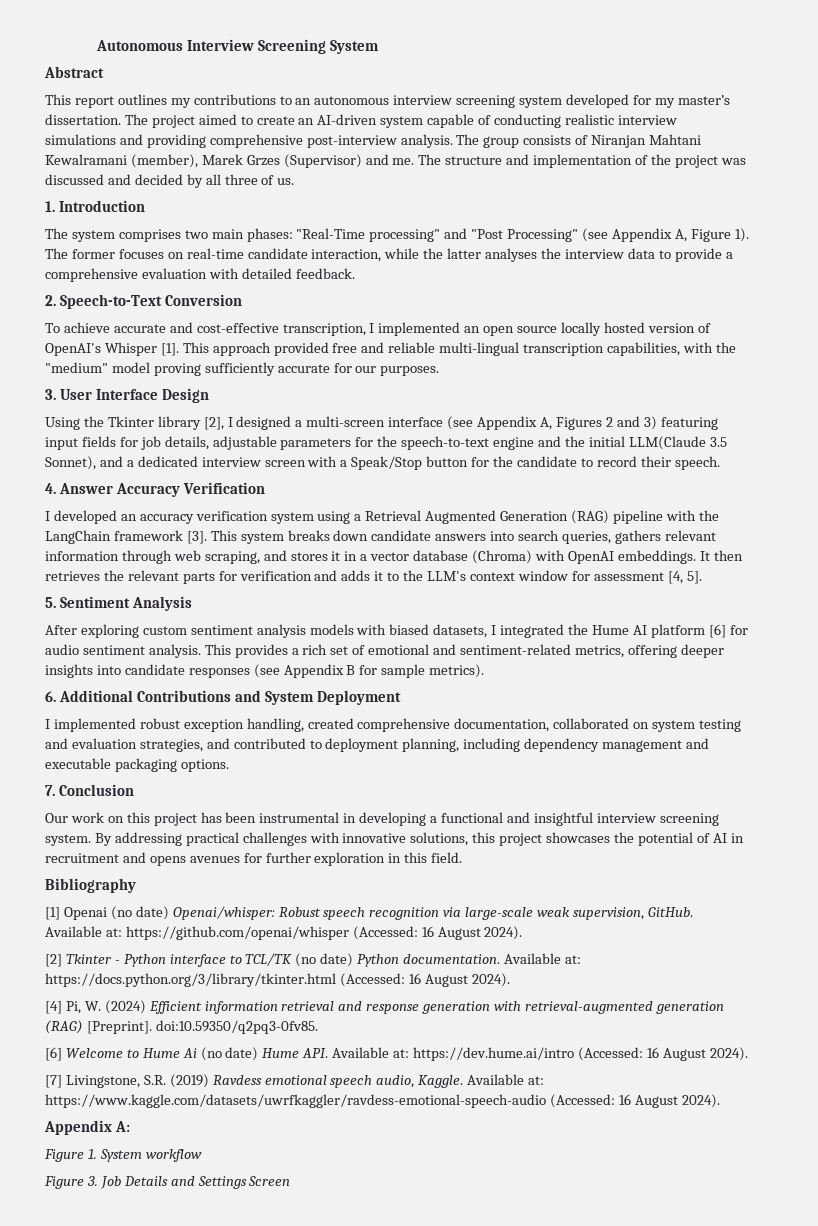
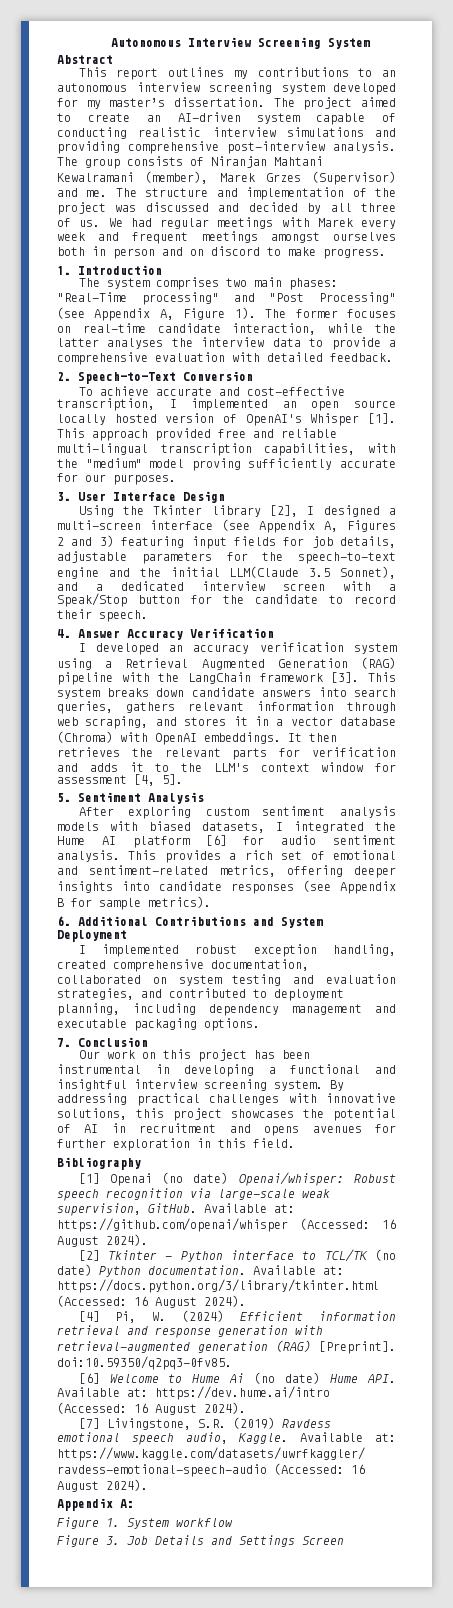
(295, 181) none -> [108,217,396,229] [57,231,396,244] [57,246,386,259] We had regular meetings with Marek every week and frequent meetings amongst ourselves both in person and on discord to make progress.

